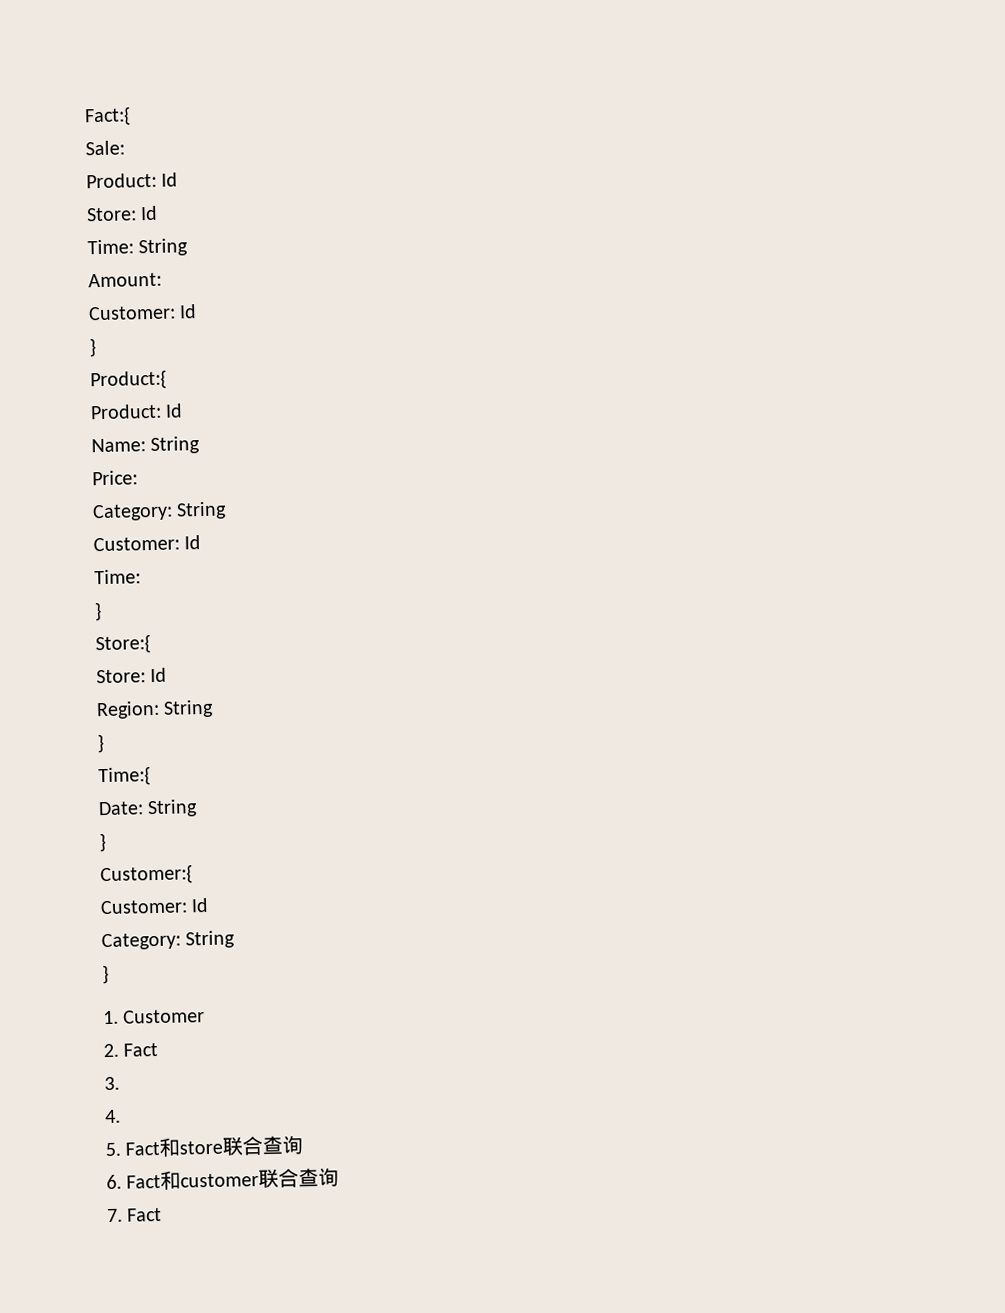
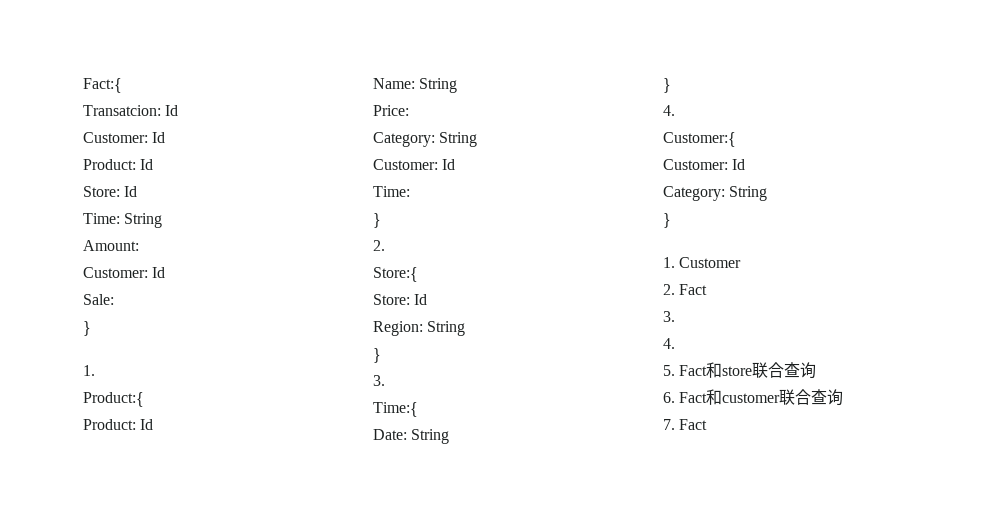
[85,140,125,156] Sale: -> [83,105,179,116] [83,132,166,143] Transatcion: Id // Customer: Id
[89,338,96,358] // } -> [83,294,114,305] [83,321,91,336] [83,365,95,376] // Sale: // } // 1.
(102, 612) none -> [373,240,385,251] // 2.
(104, 744) none -> [373,375,385,386] // 3.
(106, 843) none -> [663,105,675,116] // 4.

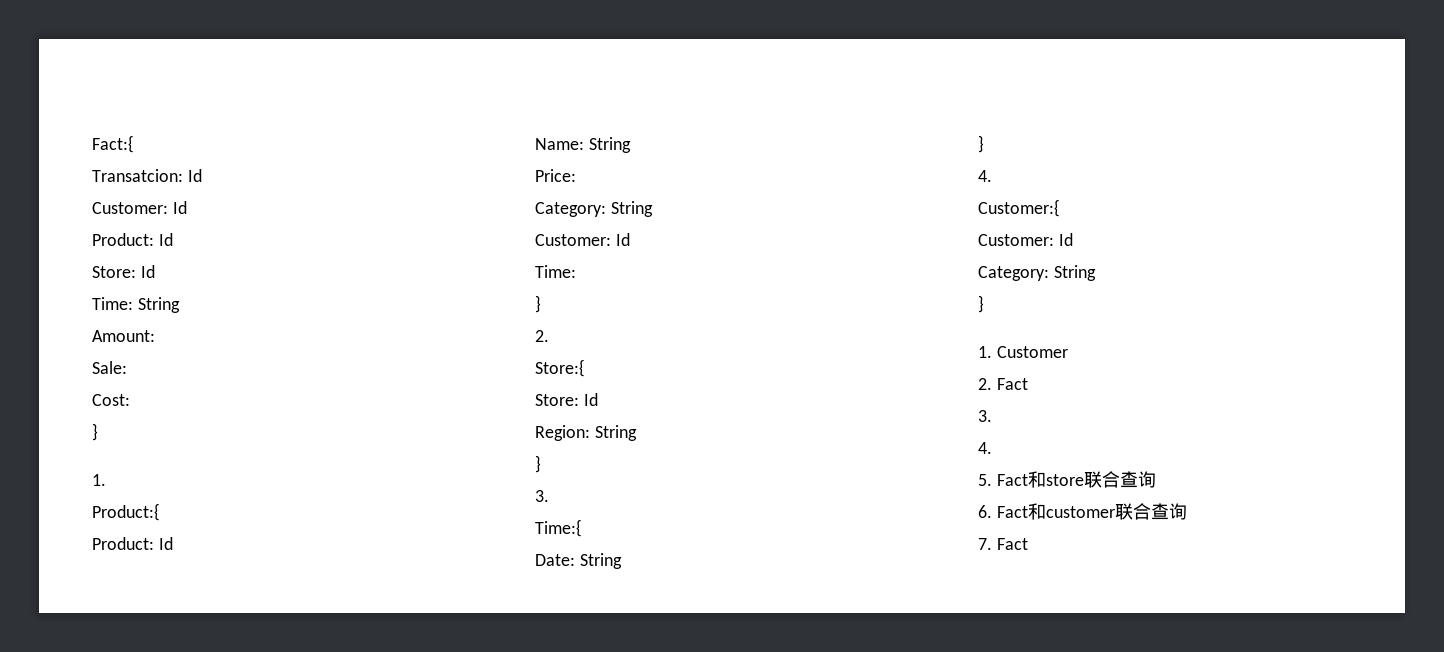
[83,267,166,278] [83,294,114,305] Customer: Id // Sale: -> [92,361,127,374] [92,394,130,406] Sale: // Cost:

